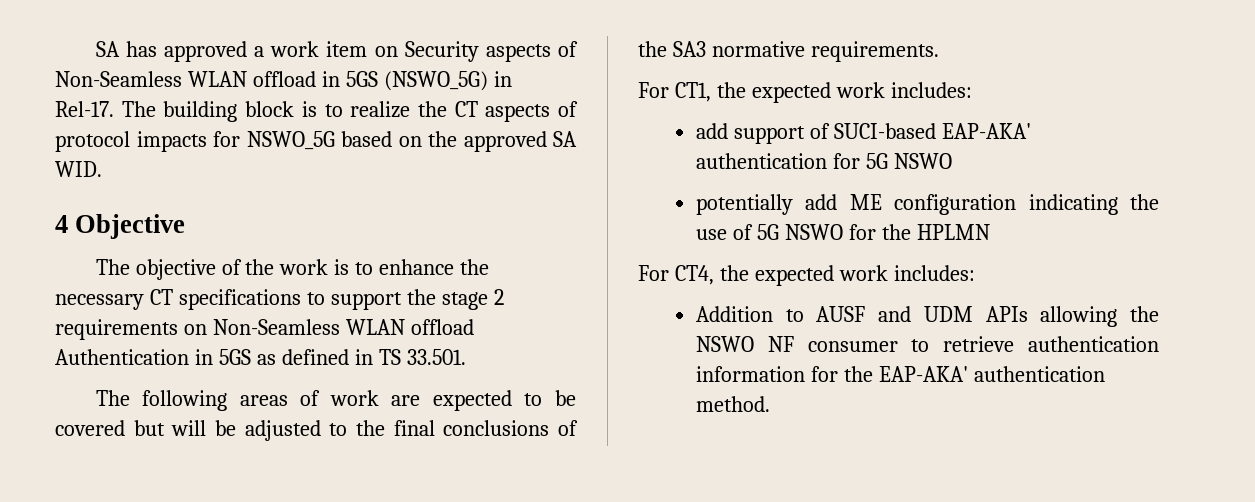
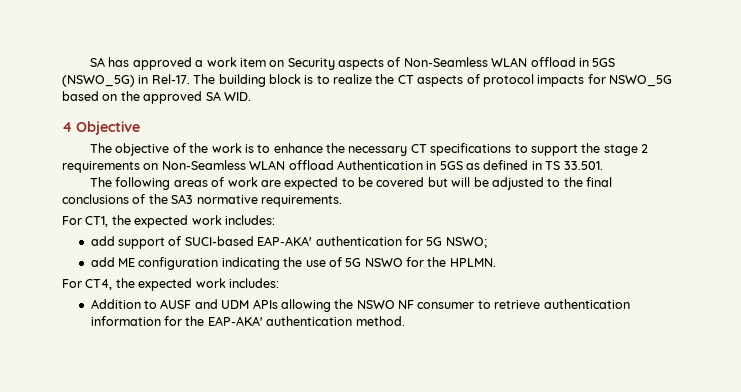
[893,153,952,169] [695,194,793,215] NSWO // potentially -> [445,237,487,248] NSWO; //
[916,224,990,240] HPLMN -> [449,258,496,267] HPLMN.

